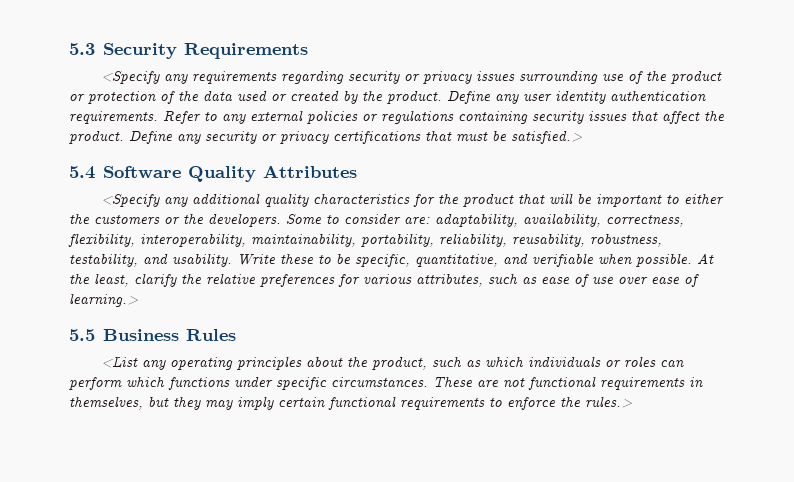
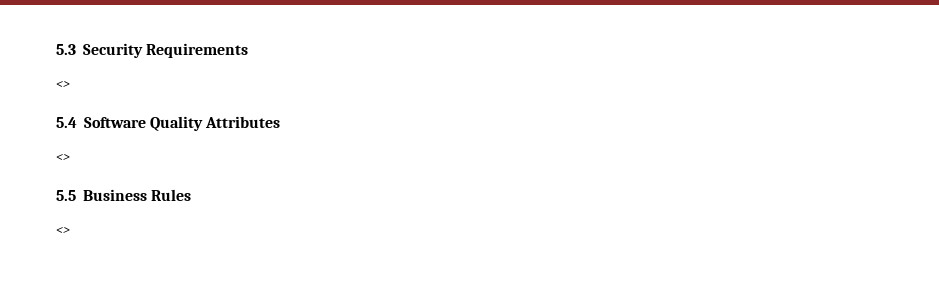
[101,70,723,84] [69,90,706,104] [69,110,725,124] [69,130,582,144] [69,165,357,182] [101,193,725,207] [69,213,684,227] [68,233,662,247] [69,253,714,267] [69,273,699,287] [69,293,138,307] [69,329,236,341] [101,356,685,370] [69,376,703,390] [69,396,632,410] <Specify any requirements regarding security or privacy issues surrounding use of the product or protection of the data used or created by the product. Define any user identity authentication requirements. Refer to any external policies or regulations containing security issues that affect the product. Define any security or privacy certifications that must be satisfied.> // 5.4 Software Quality Attributes // <Specify any additional quality characteristics for the product that will be important to either the customers or the developers. Some to consider are: adaptability, availability, correctness, flexibility, interoperability, maintainability, portability, reliability, reusability, robustness, testability, and usability. Write these to be specific, quantitative, and verifiable when possible. At the least, clarify the relative preferences for various attributes, such as ease of use over ease of learning.> // 5.5 Business Rules // <List any operating principles about the product, such as which individuals or roles can perform which functions under specific circumstances. These are not functional requirements in themselves, but they may imply certain functional requirements to enforce the rules.> -> [56,81,70,88] [56,116,281,131] [56,154,70,161] [56,189,192,201] [56,227,70,234] <> // 5.4 Software Quality Attributes // <> // 5.5 Business Rules // <>

